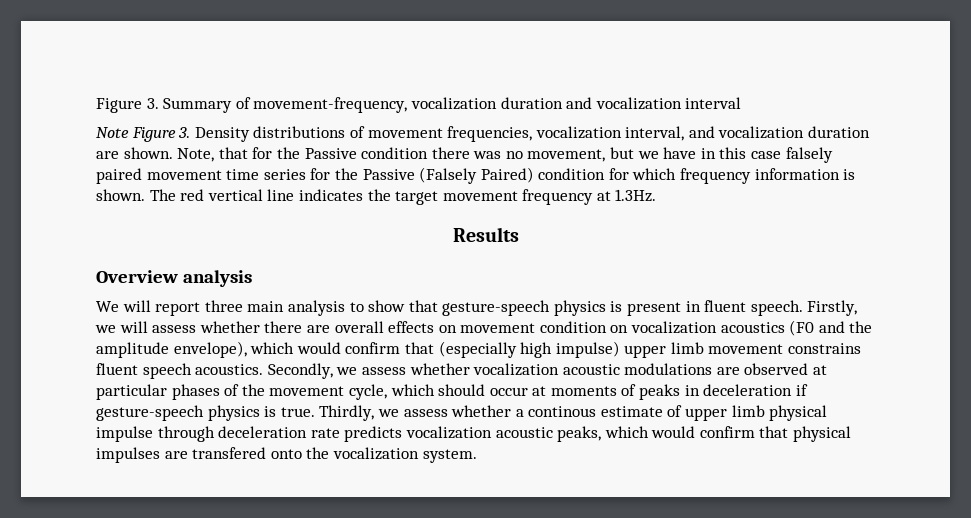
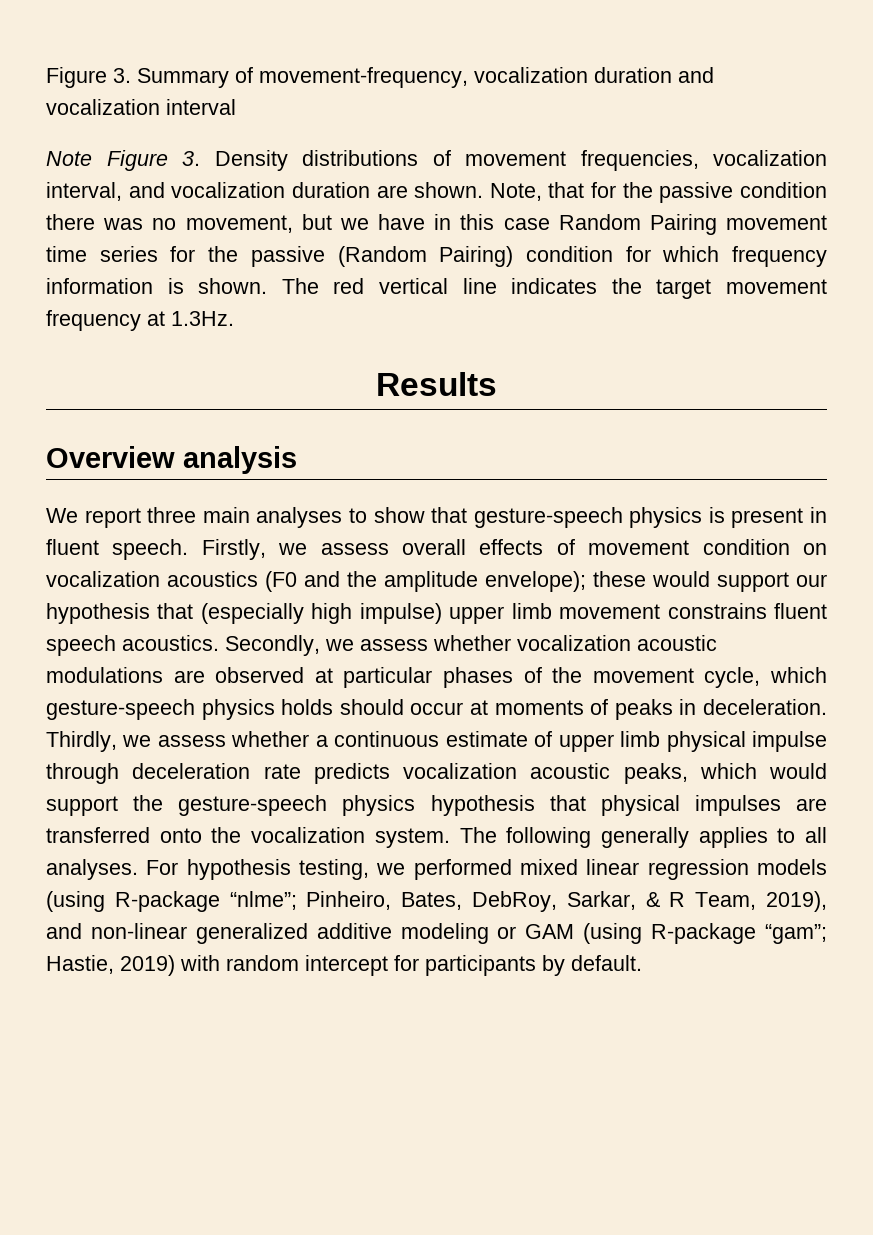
[304,148,357,159] Passive -> [659,182,734,203] passive
[785,147,833,163] [96,168,142,184] falsely paired -> [558,214,717,235] Random Pairing
[362,167,534,184] Passive (Falsely Paired) -> [250,246,514,267] passive (Random Pairing)
[122,300,151,312] will -> (78, 515) none
[287,300,345,316] analysis -> [256,507,343,528] analyses
[119,321,330,333] will assess whether there are -> [320,543,389,555] assess
[438,325,457,333] on -> [556,539,575,555] of
[173,341,401,358] envelope), which would confirm -> [485,571,827,592] [46,603,150,624] envelope); these would support our hypothesis
(435, 390) none -> [46,699,334,720] gesture-speech physics holds
[703,384,808,396] [96,405,315,421] deceleration if gesture-speech physics is true. -> [703,699,828,715] deceleration.
[528,406,597,417] continous -> [334,731,440,747] continuous
[699,426,755,438] confirm -> [46,795,535,816] support the gesture-speech physics hypothesis
[192,447,267,459] transfered -> [46,827,150,843] transferred
(477, 456) none -> [459,827,828,848] [46,859,828,880] [46,891,827,912] [46,923,828,944] [46,955,642,976] The following generally applies to all analyses. For hypothesis testing, we performed mixed linear regression models (using R-package “nlme”; Pinheiro, Bates, DebRoy, Sarkar, & R Team, 2019), and non-linear generalized additive modeling or GAM (using R-package “gam”; Hastie, 2019) with random intercept for participants by default.

